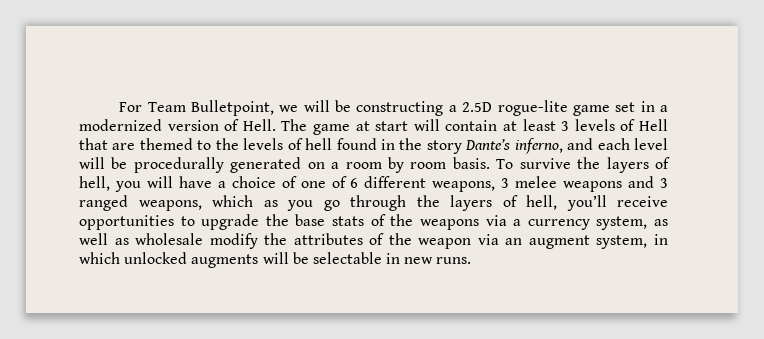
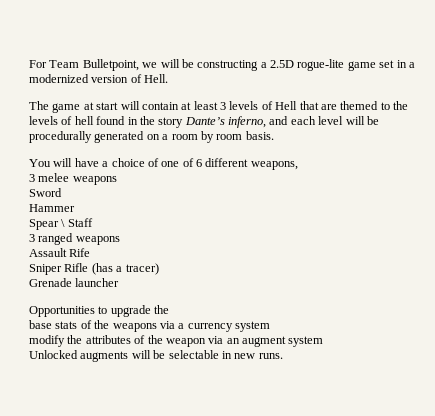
(276, 125) none -> (169, 78) //
[496,157,671,173] [79,176,141,192] To survive the layers of hell, you -> [29,159,51,167] // You
(496, 186) none -> (298, 165) //
[628,176,668,188] [79,195,668,211] [79,215,174,230] and 3 ranged weapons, which as you go through the layers of hell, you’ll receive opportunities -> [29,188,62,197] [29,204,75,212] [29,218,93,230] [29,233,120,245] [29,248,91,257] [29,263,159,275] [29,278,120,287] [29,306,95,317] // Sword // Hammer // Spear \ Staff // 3 ranged weapons // Assault Rife // Sniper Rifle (has a tracer) // Grenade launcher // Opportunities
(289, 220) none -> (170, 309) //
[596,216,669,230] [79,233,204,245] system, as well as wholesale -> [235,321,270,332] system //
[596,234,669,249] [79,252,188,264] system, in which unlocked -> [288,336,324,347] [29,350,78,359] system // Unlocked

